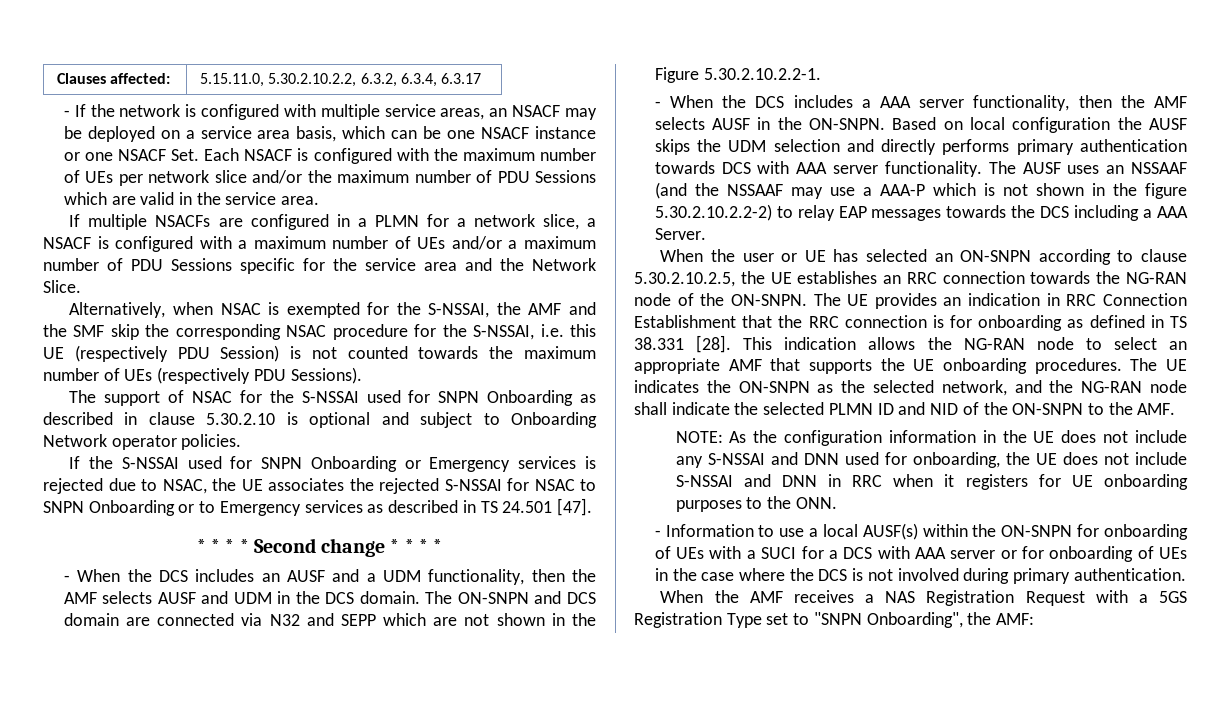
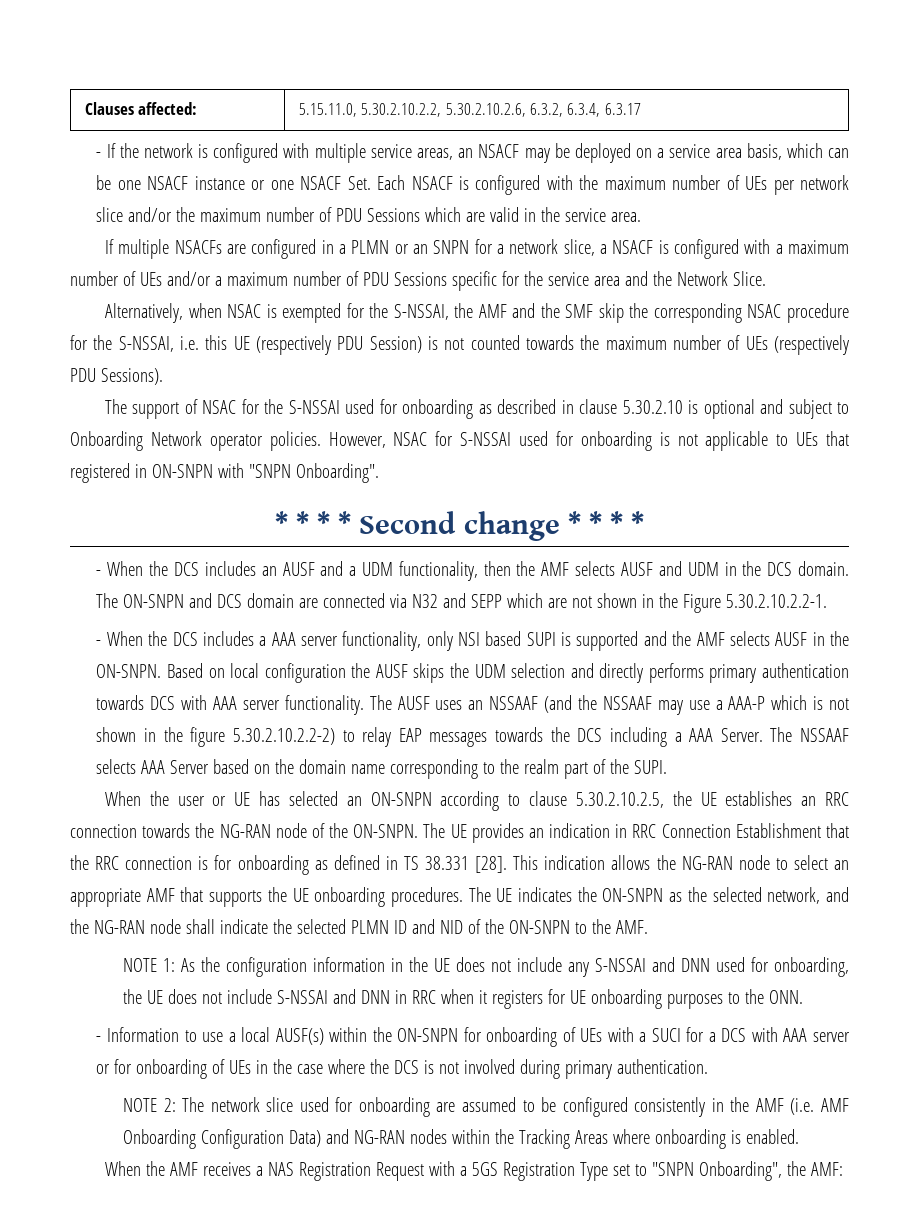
(357, 80) none -> [445,103,526,117] 5.30.2.10.2.6,
(419, 221) none -> [394,240,470,254] or an SNPN
[438,390,574,406] SNPN Onboarding -> [402,399,474,419] onboarding
[69,456,596,472] [43,478,596,494] [43,498,592,516] // If the S-NSSAI used for SNPN Onboarding or Emergency services is rejected due to NSAC, the UE associates the rejected S-NSSAI for NSAC to SNPN Onboarding or to Emergency services as described in TS 24.501 [47]. -> [328,431,849,451] [70,463,379,483] However, NSAC for S-NSSAI used for onboarding is not applicable to UEs that registered in ON-SNPN with "SNPN Onboarding".
[1078,95,1112,108] then -> [426,631,667,651] only NSI based SUPI is supported and
(706, 234) none -> [770,727,849,742] [96,759,668,779] The NSSAAF selects AAA Server based on the domain name corresponding to the realm part of the SUPI.
[675,431,723,443] NOTE: -> [122,958,175,972] NOTE 1:
(1186, 574) none -> [122,1097,849,1117] [122,1129,799,1149] // NOTE 2: The network slice used for onboarding are assumed to be configured consistently in the AMF (i.e. AMF Onboarding Configuration Data) and NG-RAN nodes within the Tracking Areas where onboarding is enabled.

